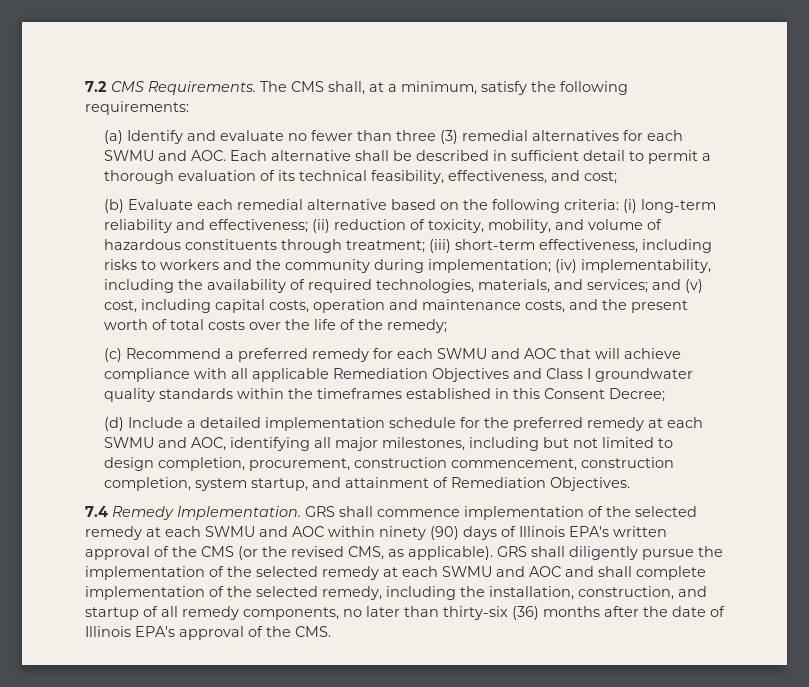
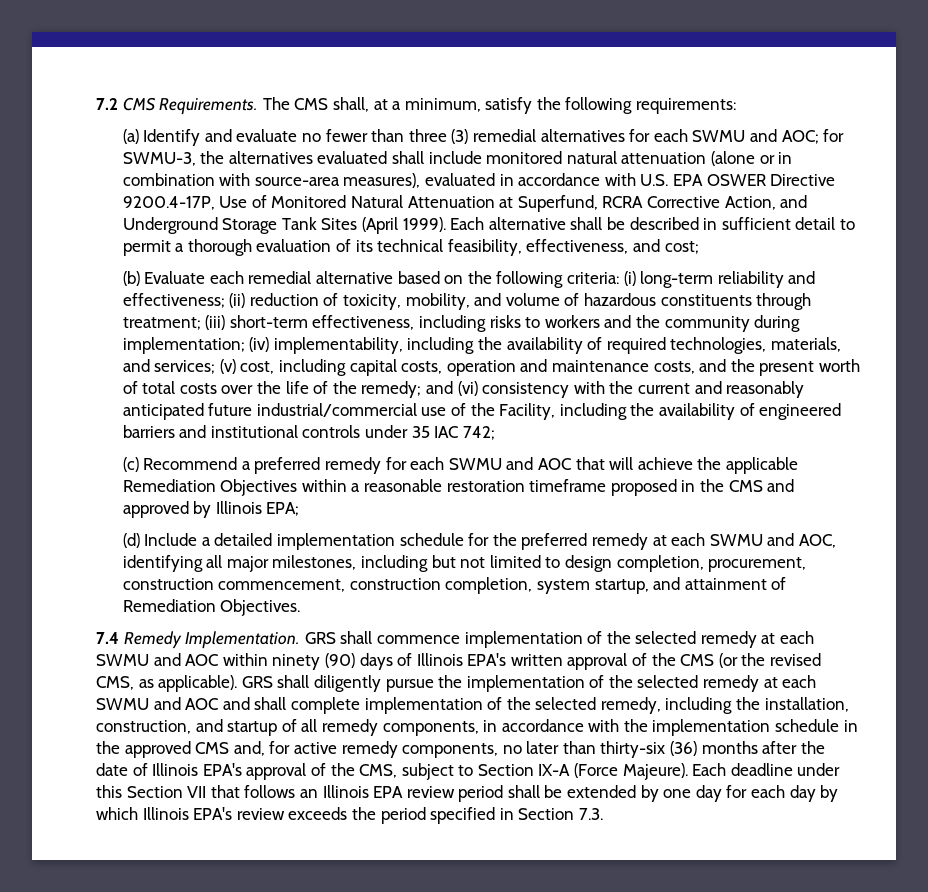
[191,150,227,161] AOC. -> [781,129,845,144] [122,151,793,166] [122,173,836,188] [122,195,808,212] [122,217,446,234] AOC; for SWMU-3, the alternatives evaluated shall include monitored natural attenuation (alone or in combination with source-area measures), evaluated in accordance with U.S. EPA OSWER Directive 9200.4-17P, Use of Monitored Natural Attenuation at Superfund, RCRA Corrective Action, and Underground Storage Tank Sites (April 1999).
[652,279,682,290] and -> (216, 367) none
(448, 326) none -> [425,381,805,398] [122,403,842,420] [122,425,495,440] and (vi) consistency with the current and reasonably anticipated future industrial/commercial use of the Facility, including the availability of engineered barriers and institutional controls under 35 IAC 742;
[104,368,694,382] [104,388,666,402] compliance with all applicable Remediation Objectives and Class I groundwater quality standards within the timeframes established in this Consent Decree; -> [697,457,798,474] [122,479,795,496] [122,501,300,518] the applicable Remediation Objectives within a reasonable restoration timeframe proposed in the CMS and approved by Illinois EPA;
(339, 613) none -> [483,719,858,736] [96,741,499,758] in accordance with the implementation schedule in the approved CMS and, for active remedy components,
[295,626,331,637] CMS. -> [359,763,841,780] [96,785,839,802] [96,807,603,824] CMS, subject to Section IX-A (Force Majeure). Each deadline under this Section VII that follows an Illinois EPA review period shall be extended by one day for each day by which Illinois EPA's review exceeds the period specified in Section 7.3.

